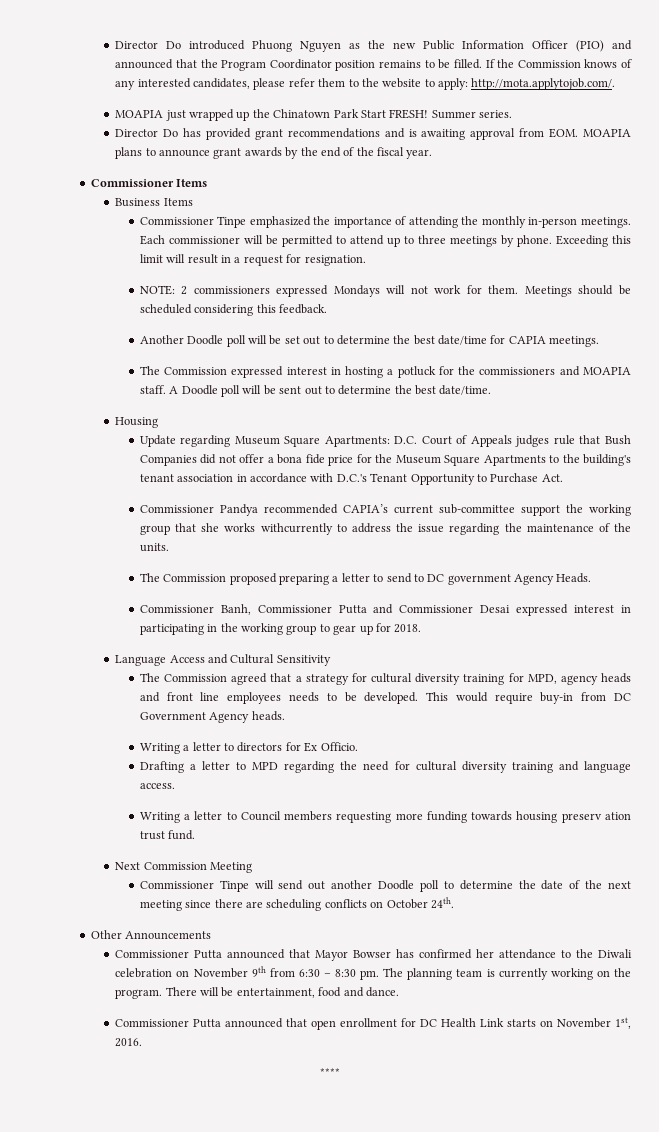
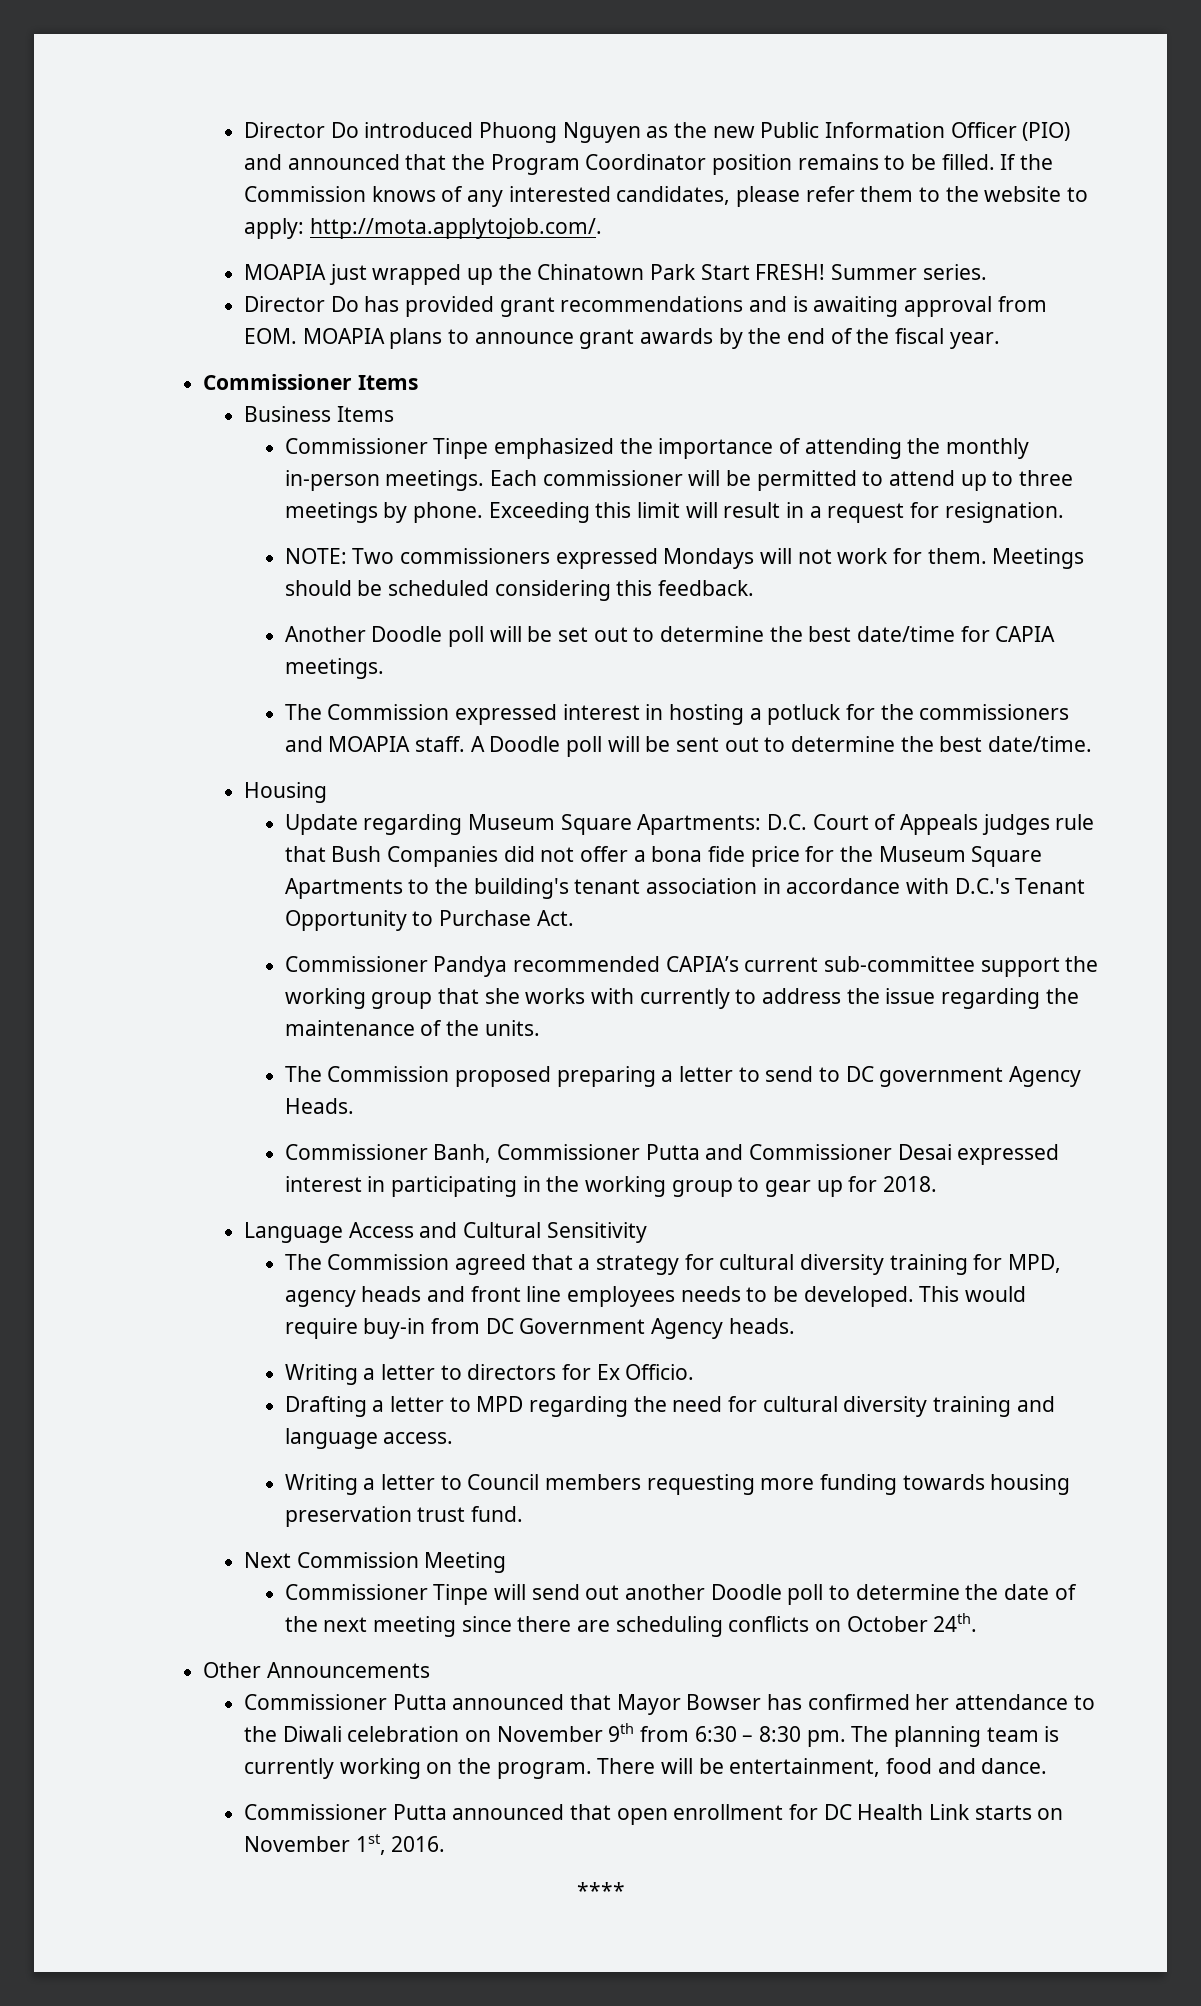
[181,286,188,295] 2 -> [352,548,395,564] Two
[260,523,333,535] withcurrently -> [590,988,730,1009] with currently
[561,812,631,823] preserv ation -> [284,1506,412,1527] preservation

